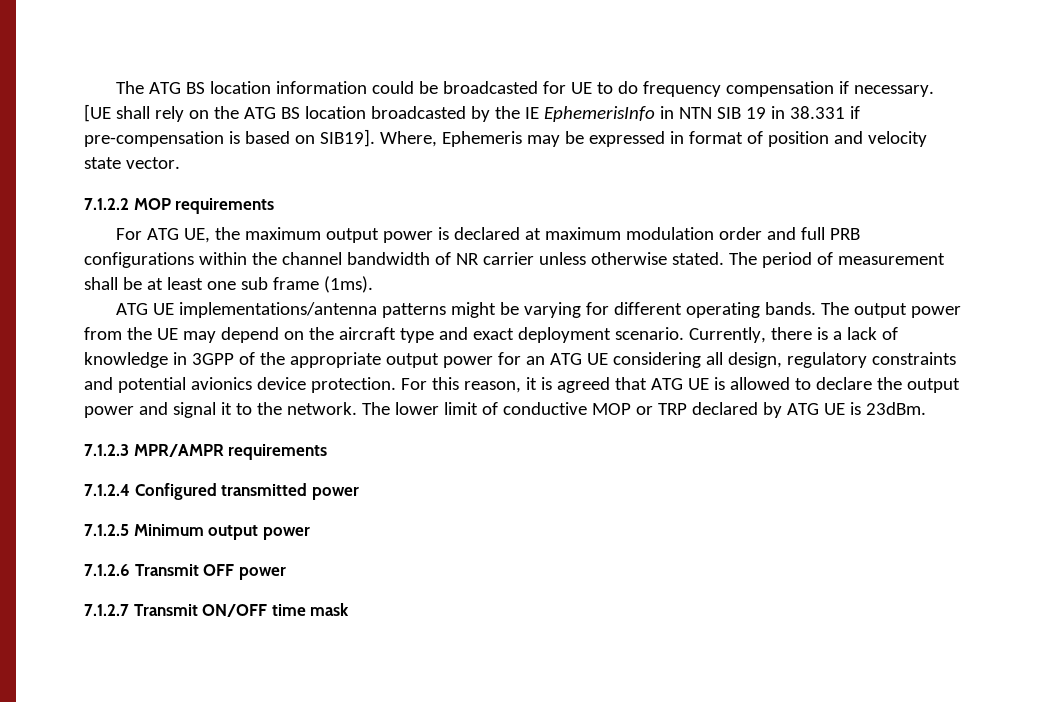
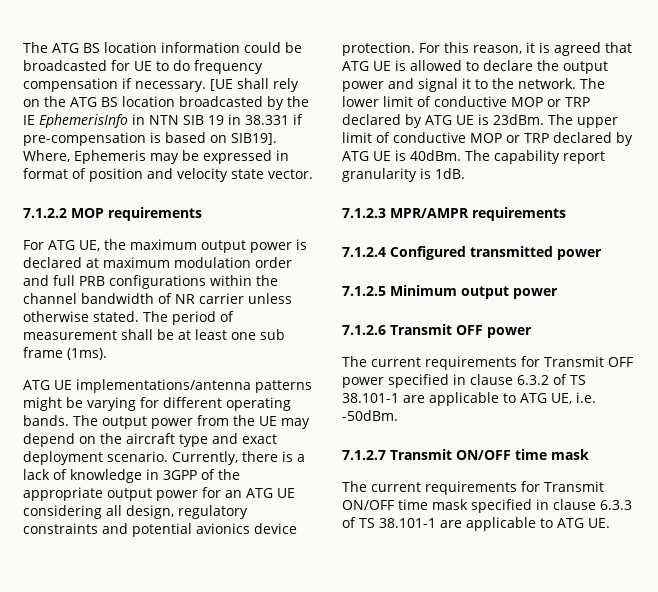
(926, 408) none -> [547,114,618,128] [342,132,633,146] [342,150,605,164] [342,168,465,182] The upper limit of conductive MOP or TRP declared by ATG UE is 40dBm. The capability report granularity is 1dB.
(286, 573) none -> [342,356,633,370] [342,374,586,388] [342,392,596,406] [342,410,398,421] // The current requirements for Transmit OFF power specified in clause 6.3.2 of TS 38.101-1 are applicable to ATG UE, i.e. -50dBm.
(350, 609) none -> [342,481,604,495] [342,499,632,513] [342,517,610,531] // The current requirements for Transmit ON/OFF time mask specified in clause 6.3.3 of TS 38.101-1 are applicable to ATG UE.

